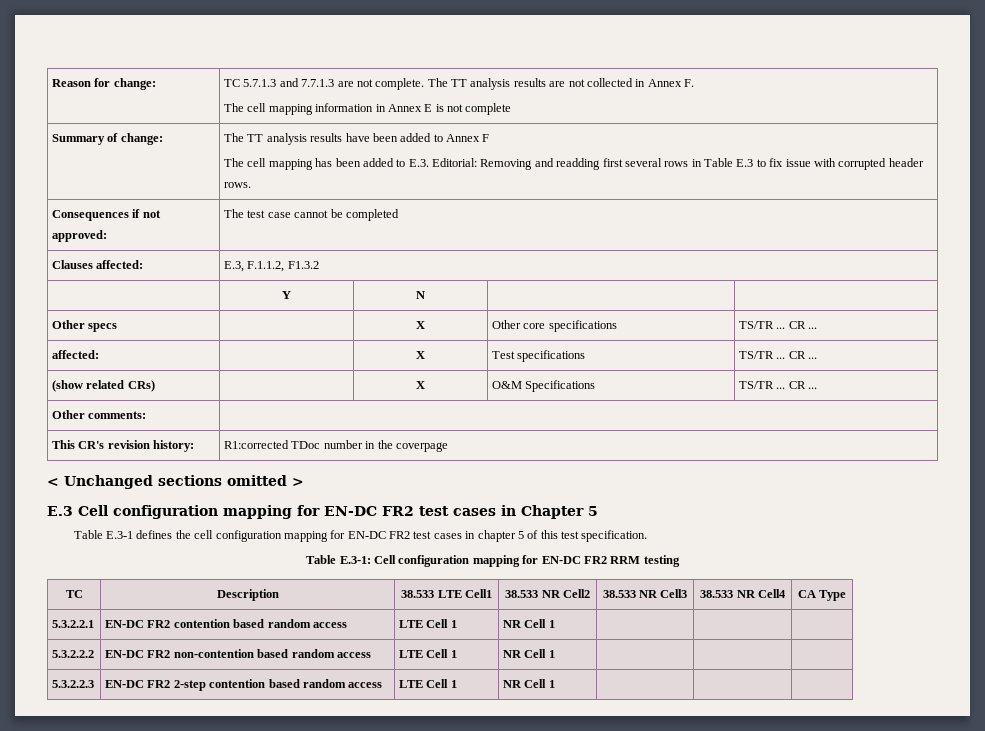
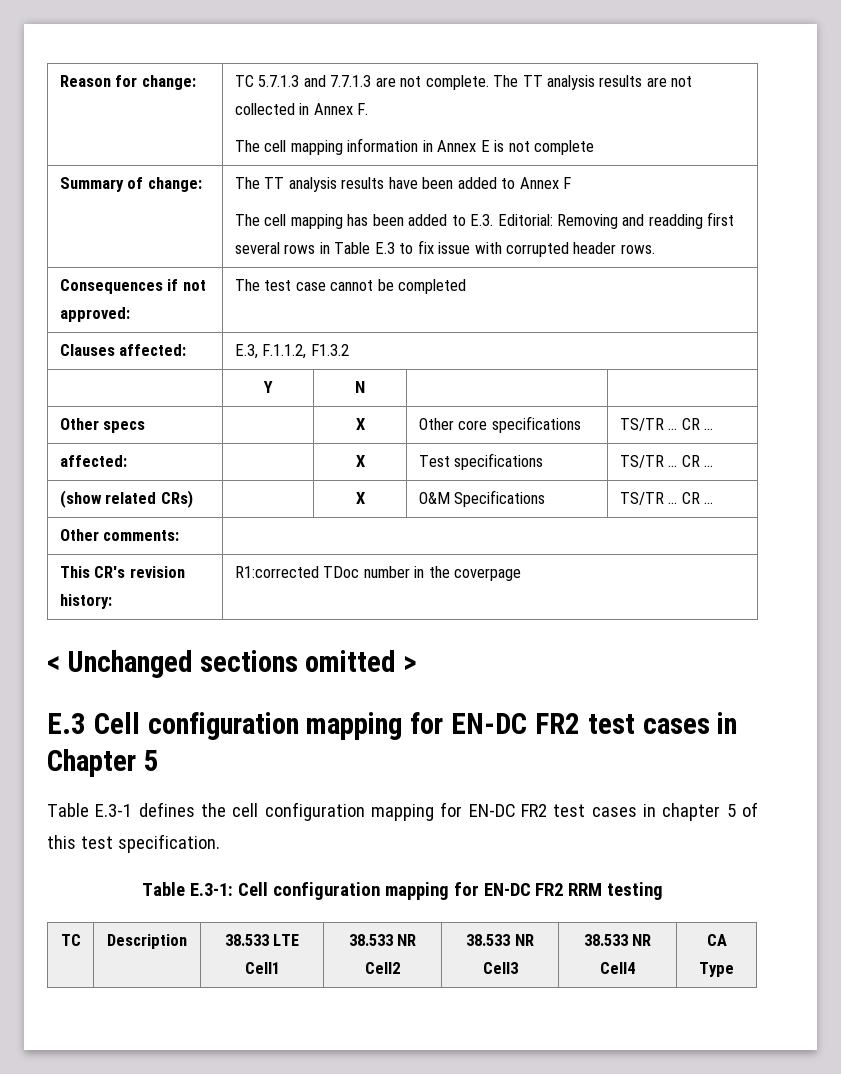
[52,620,95,628] [105,619,347,628] [399,619,457,628] [503,619,555,628] [52,650,95,658] [105,649,371,658] [399,649,457,658] [503,649,555,658] [52,680,95,688] [105,679,383,691] [399,679,457,688] [503,679,555,688] // 5.3.2.2.1 | EN-DC FR2 contention based random access | LTE Cell 1 | NR Cell 1 | | | // 5.3.2.2.2 | EN-DC FR2 non-contention based random access | LTE Cell 1 | NR Cell 1 | | | // 5.3.2.2.3 | EN-DC FR2 2-step contention based random access | LTE Cell 1 | NR Cell 1 | | | -> (734, 969) none

